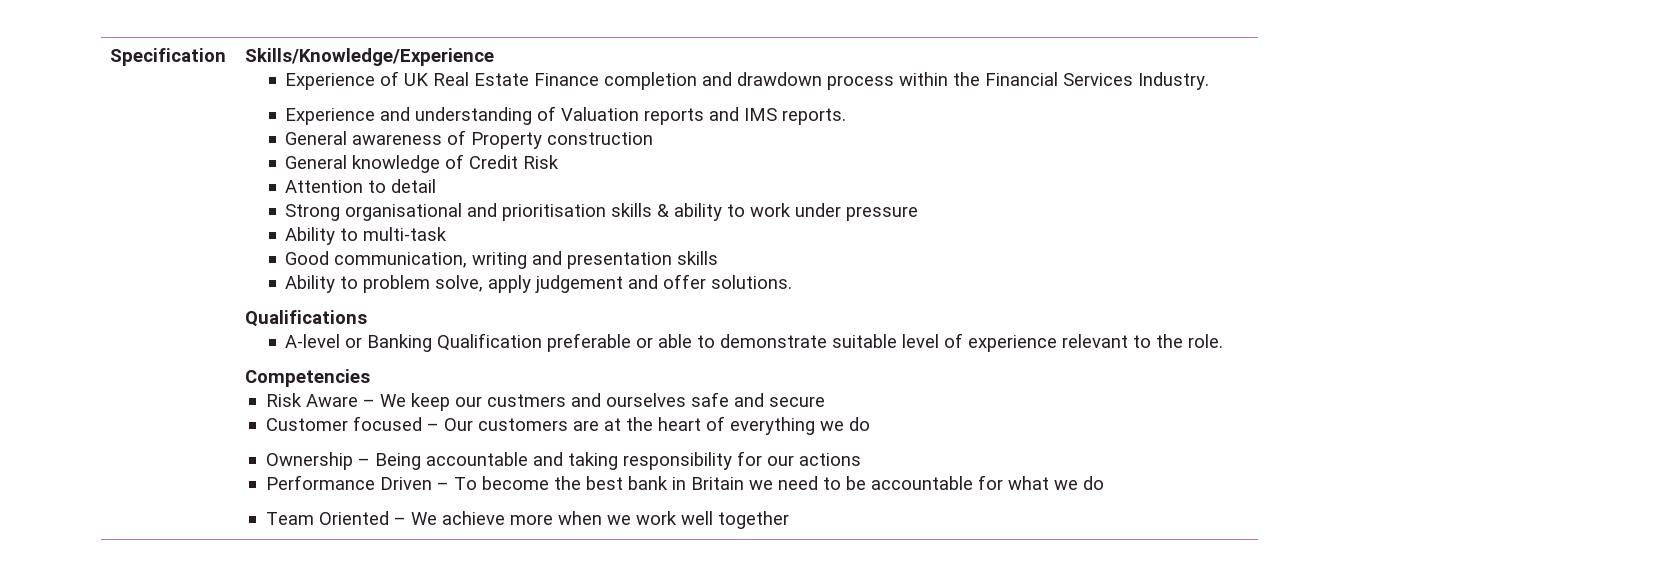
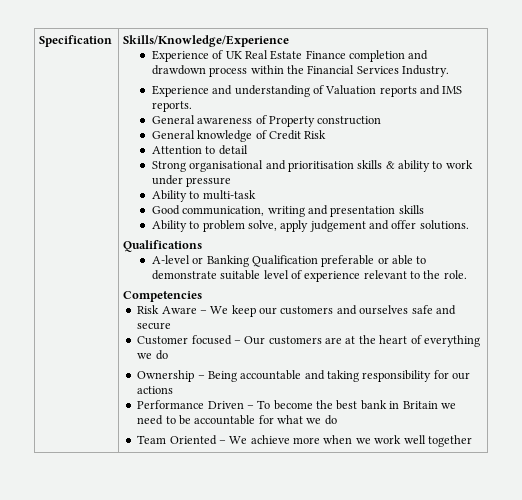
[486,394,566,407] custmers -> [280,306,334,315] customers

